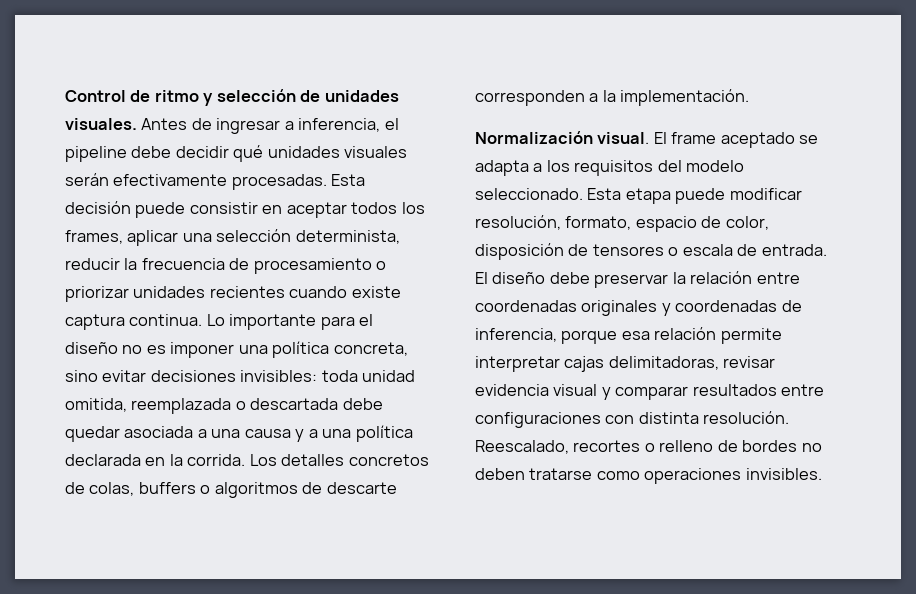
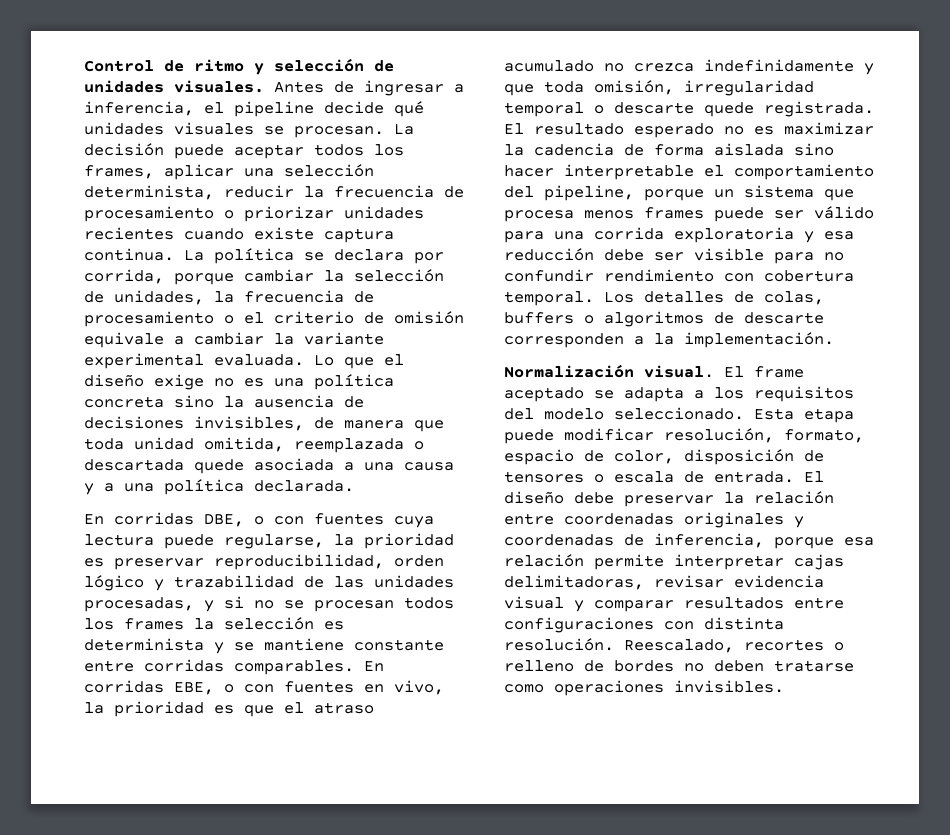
[131,146,229,158] debe decidir -> [324,101,384,114] decide
[65,173,366,190] [65,201,283,218] serán efectivamente procesadas. Esta decisión puede consistir en -> [264,124,414,138] [84,143,224,159] se procesan. La decisión puede
[206,314,355,330] Lo importante para -> [184,248,444,264] [84,269,444,285] [84,290,374,305] [84,311,464,327] [84,332,384,348] [84,353,374,369] La política se declara por corrida, porque cambiar la selección de unidades, la frecuencia de procesamiento o el criterio de omisión equivale a cambiar la variante experimental evaluada. Lo que
[122,341,408,358] [65,370,318,382] no es imponer una política concreta, sino evitar decisiones invisibles: -> [154,374,394,390] [84,395,364,408] [84,416,444,432] exige no es una política concreta sino la ausencia de decisiones invisibles, de manera que
[342,398,383,410] [65,426,120,442] debe quedar -> [194,459,244,474] quede
[65,454,246,466] declarada en la corrida. -> [254,480,354,492] [84,512,434,528] [84,533,454,549] [84,554,444,570] [84,575,454,591] [84,596,454,612] [84,617,344,630] [84,638,444,654] [84,659,384,675] [84,680,444,695] [84,701,374,717] [504,59,874,75] [504,80,814,96] [504,101,874,117] [504,122,874,138] [504,143,834,156] [504,164,874,180] [504,185,854,201] [504,206,874,222] [504,227,854,243] [504,248,844,264] [504,269,854,282] [504,291,594,306] declarada. // En corridas DBE, o con fuentes cuya lectura puede regularse, la prioridad es preservar reproducibilidad, orden lógico y trazabilidad de las unidades procesadas, y si no se procesan todos los frames la selección es determinista y se mantiene constante entre corridas comparables. En corridas EBE, o con fuentes en vivo, la prioridad es que el atraso acumulado no crezca indefinidamente y que toda omisión, irregularidad temporal o descarte quede registrada. El resultado esperado no es maximizar la cadencia de forma aislada sino hacer interpretable el comportamiento del pipeline, porque un sistema que procesa menos frames puede ser válido para una corrida exploratoria y esa reducción debe ser visible para no confundir rendimiento con cobertura temporal.
[348,454,429,466] concretos -> (724, 297) none

